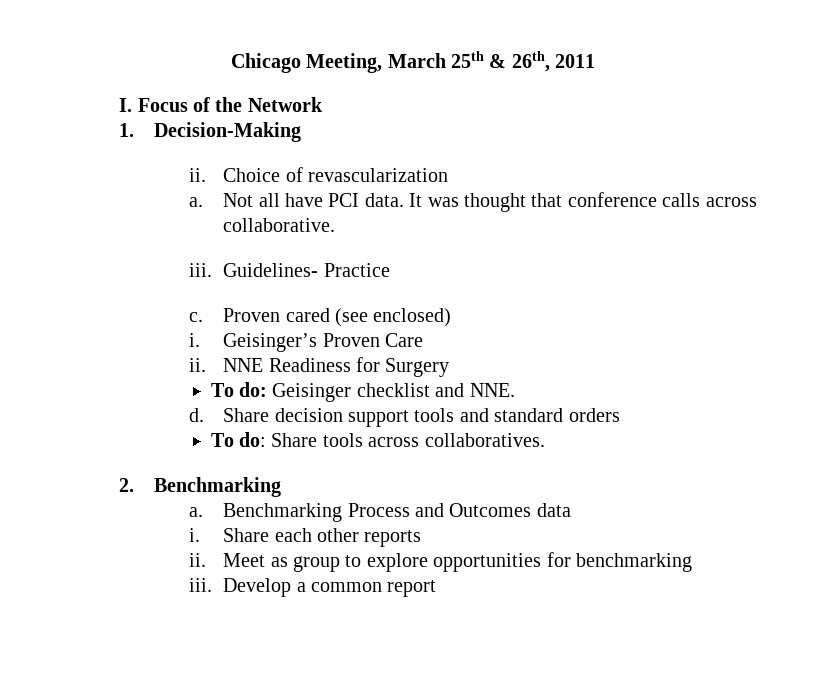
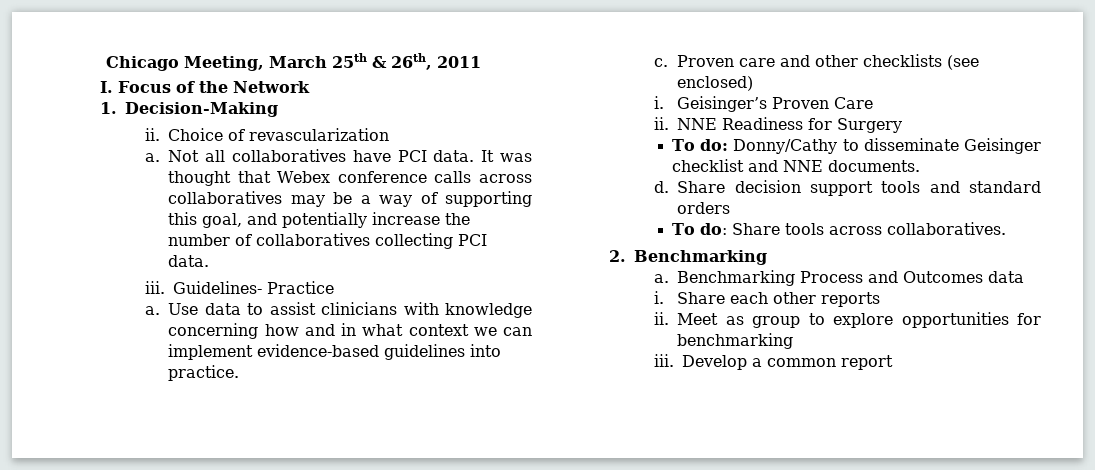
(280, 200) none -> [231,149,346,162] collaboratives
(563, 200) none -> [277,171,331,183] Webex
[223,218,336,232] [188,263,390,277] [188,308,330,322] collaborative. // iii. Guidelines- Practice // c. Proven cared -> [168,191,532,207] [168,212,471,228] [168,233,488,249] [168,255,210,267] [145,281,335,294] [145,302,532,318] [168,323,532,339] [168,344,502,360] [168,365,240,381] [654,54,943,67] collaboratives may be a way of supporting this goal, and potentially increase the number of collaboratives collecting PCI data. // iii. Guidelines- Practice // a. Use data to assist clinicians with knowledge concerning how and in what context we can implement evidence-based guidelines into practice. // c. Proven care and other checklists
(267, 389) none -> [733,138,959,154] Donny/Cathy to disseminate
[469,383,515,397] NNE. -> [782,160,920,172] NNE documents.

